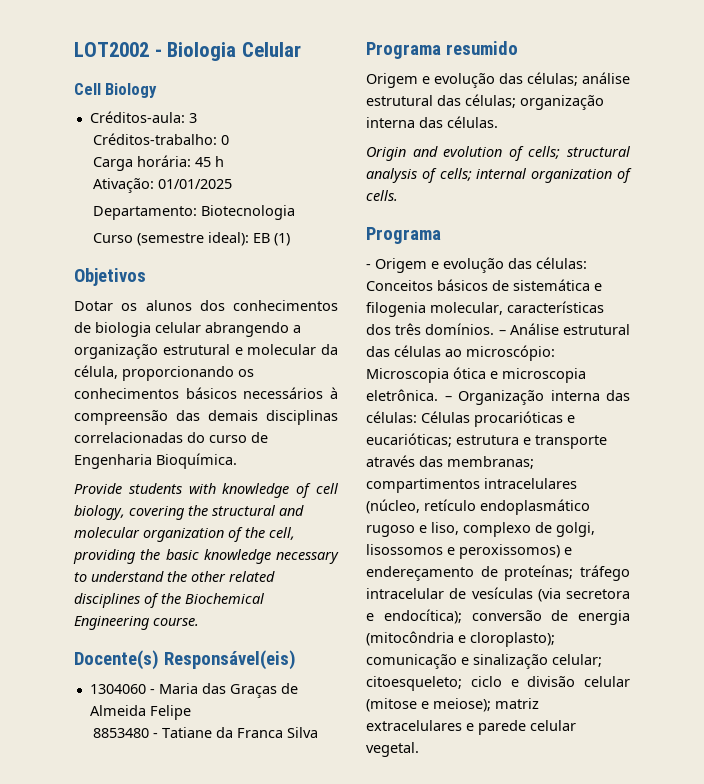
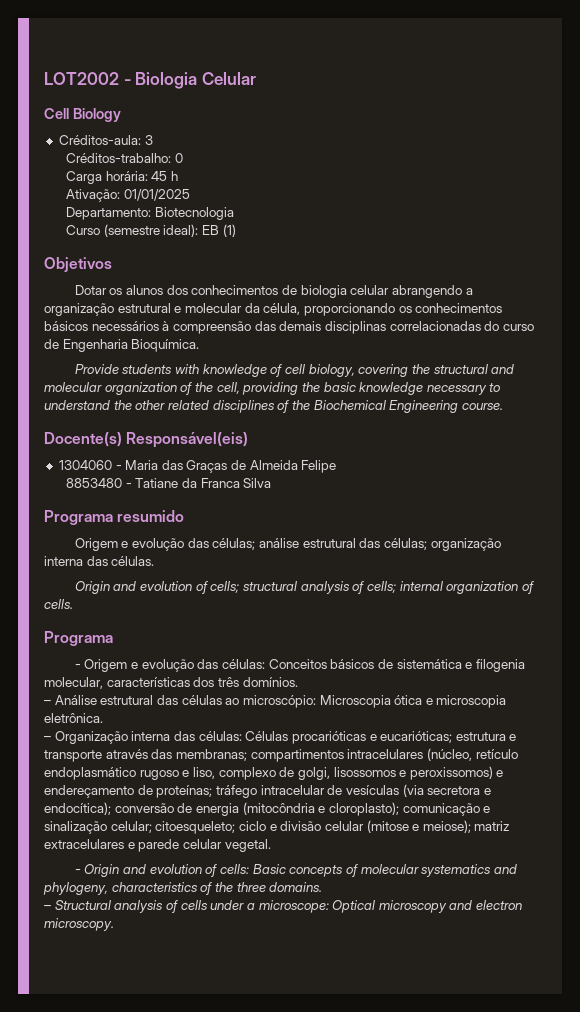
(495, 329) none -> (298, 682) //
(438, 395) none -> (103, 718) //
(419, 749) none -> [74,864,517,877] [43,882,323,895] [44,900,523,913] [44,918,114,931] // - Origin and evolution of cells: Basic concepts of molecular systematics and phylogeny, characteristics of the three domains. // – Structural analysis of cells under a microscope: Optical microscopy and electron microscopy.

